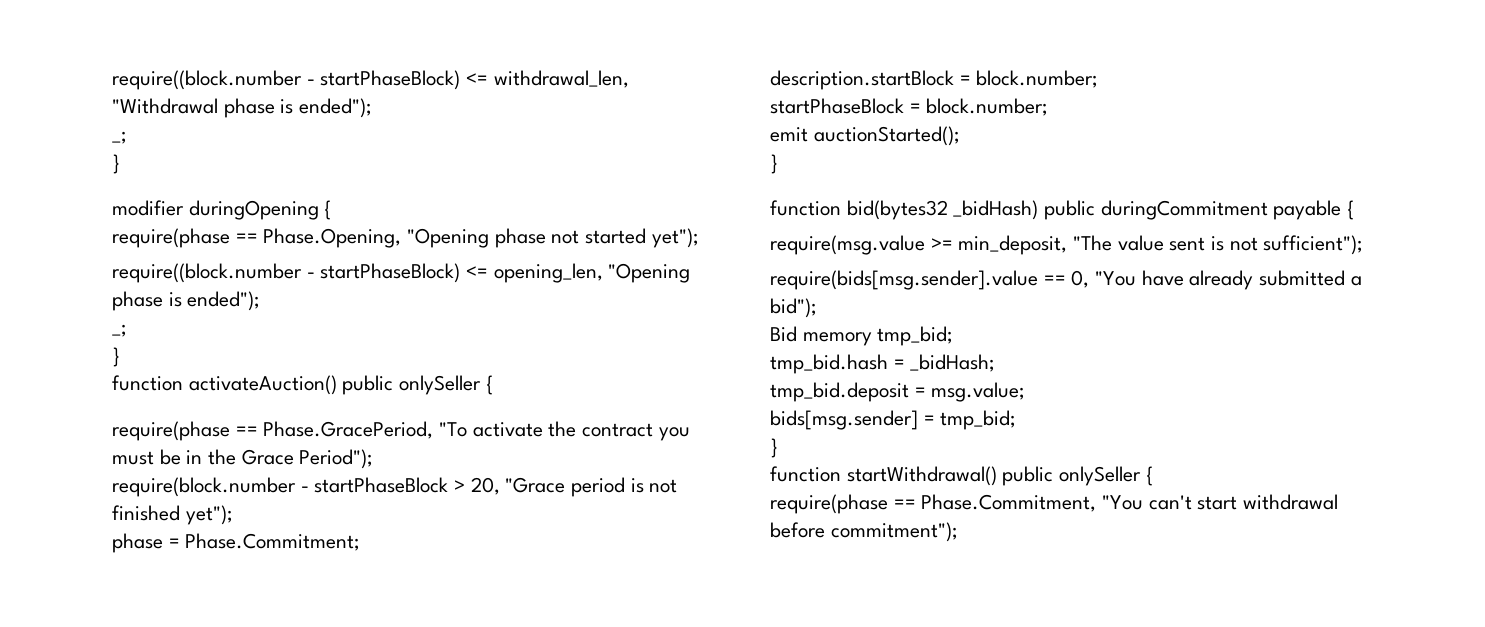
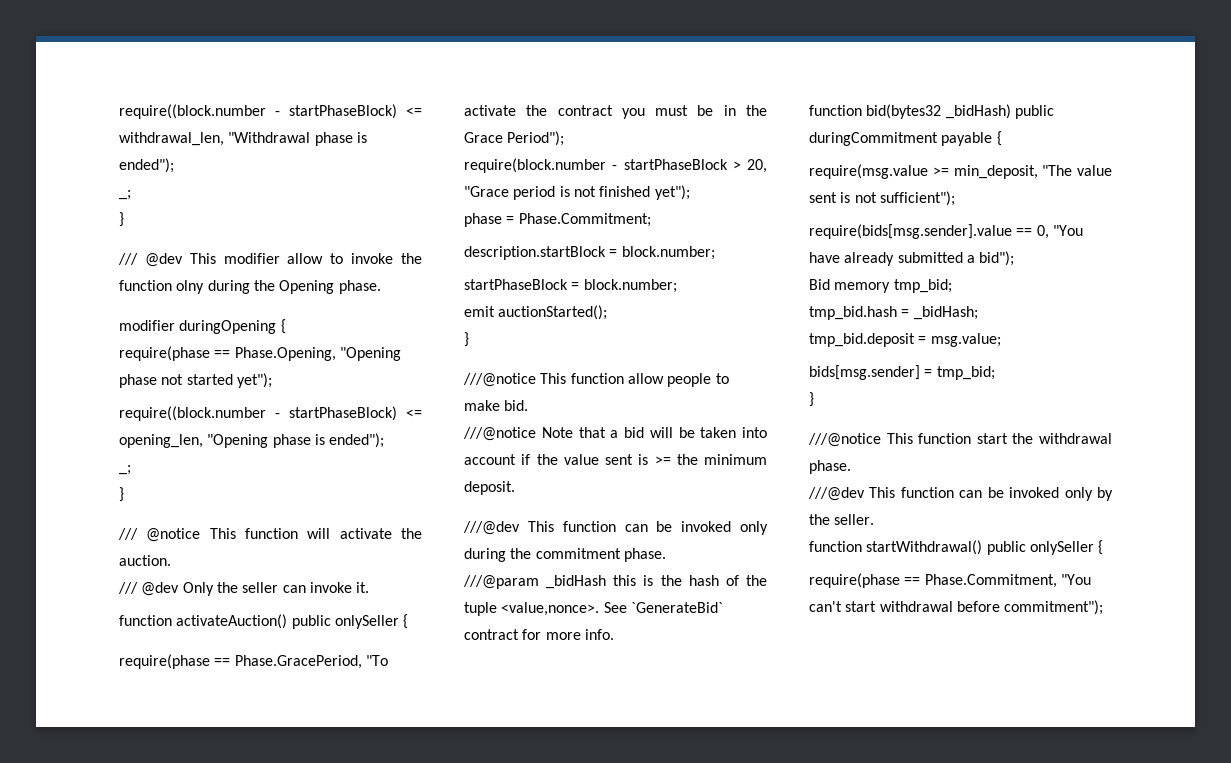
(120, 164) none -> [118,253,422,267] [119,280,381,294] // /// @dev This modifier allow to invoke the function olny during the Opening phase.
(120, 357) none -> [118,528,422,542] [119,555,171,566] [118,582,370,596] // /// @notice This function will activate the auction. // /// @dev Only the seller can invoke it.
(778, 164) none -> [463,373,729,387] [464,400,529,411] [463,427,767,441] [464,454,767,465] [464,481,515,495] [463,521,768,535] [464,548,666,562] [463,575,767,589] [464,602,723,616] [464,629,614,640] // ///@notice This function allow people to make bid. // ///@notice Note that a bid will be taken into account if the value sent is >= the minimum deposit. // ///@dev This function can be invoked only during the commitment phase. // ///@param _bidHash this is the hash of the tuple <value,nonce>. See `GenerateBid` contract for more info.
(778, 448) none -> [808,433,1112,447] [809,460,851,474] [808,487,1113,501] [809,514,875,525] // ///@notice This function start the withdrawal phase. // ///@dev This function can be invoked only by the seller.

